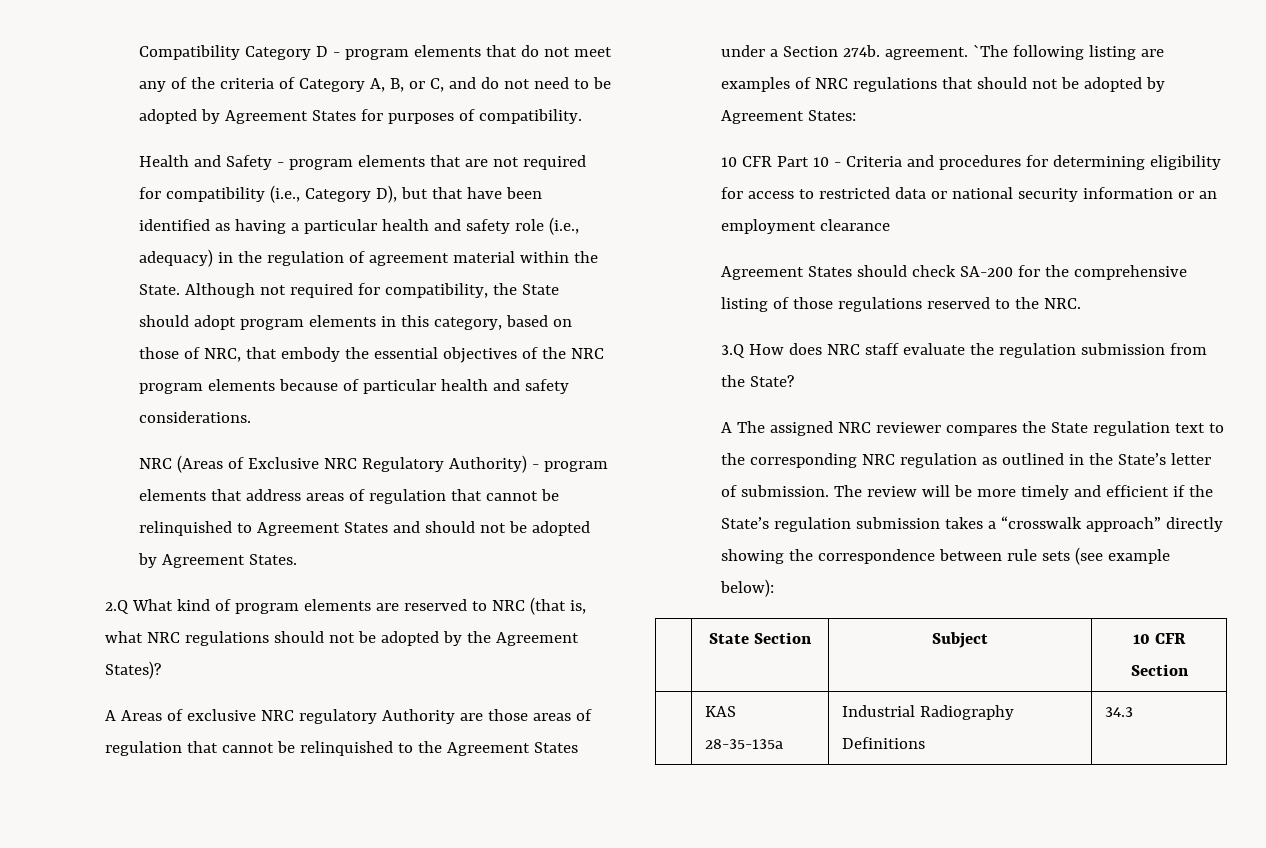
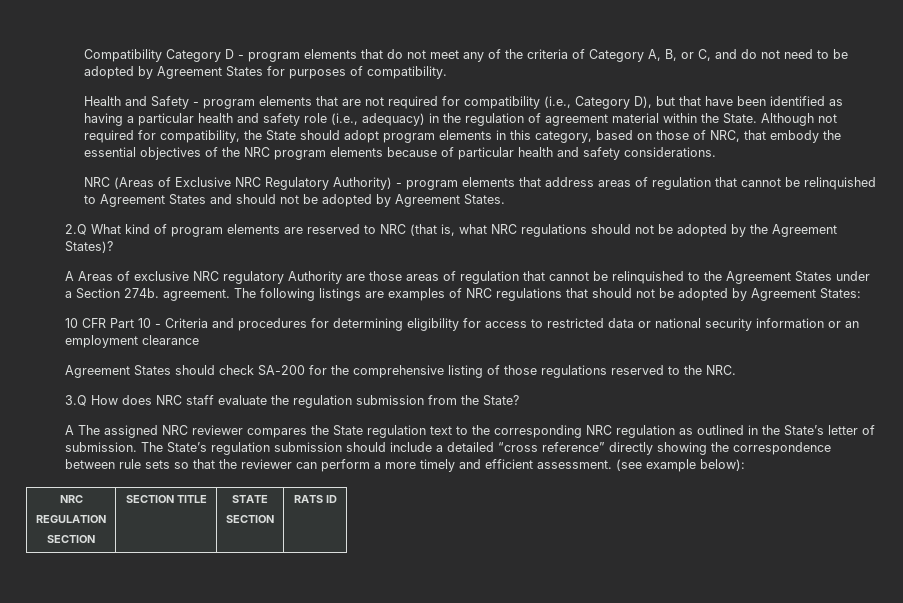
[973,44,1137,60] `The following listing -> [233,288,361,301] The following listings
[867,485,1214,500] [721,516,1162,532] review will be more timely and efficient if the State’s regulation submission takes a “crosswalk approach” -> [166,442,605,455] State’s regulation submission should include a detailed “cross reference”
[1075,547,1171,565] [720,579,775,597] [709,632,812,644] [932,632,988,648] [1133,633,1186,644] [1130,664,1189,676] [704,706,736,717] [704,739,783,749] [841,705,1014,720] [841,737,925,749] [1104,707,1133,717] (see example below): // | State Section | Subject | 10 CFR Section // | KAS 28-35-135a | Industrial Radiography Definitions | 34.3 -> [173,459,745,472] [59,495,83,503] [36,515,106,523] [47,535,95,543] [125,495,207,503] [232,495,268,503] [226,515,274,523] [293,495,337,503] so that the reviewer can perform a more timely and efficient assessment. (see example below): // NRC // REGULATION // SECTION | SECTION TITLE | STATE // SECTION | RATS ID

